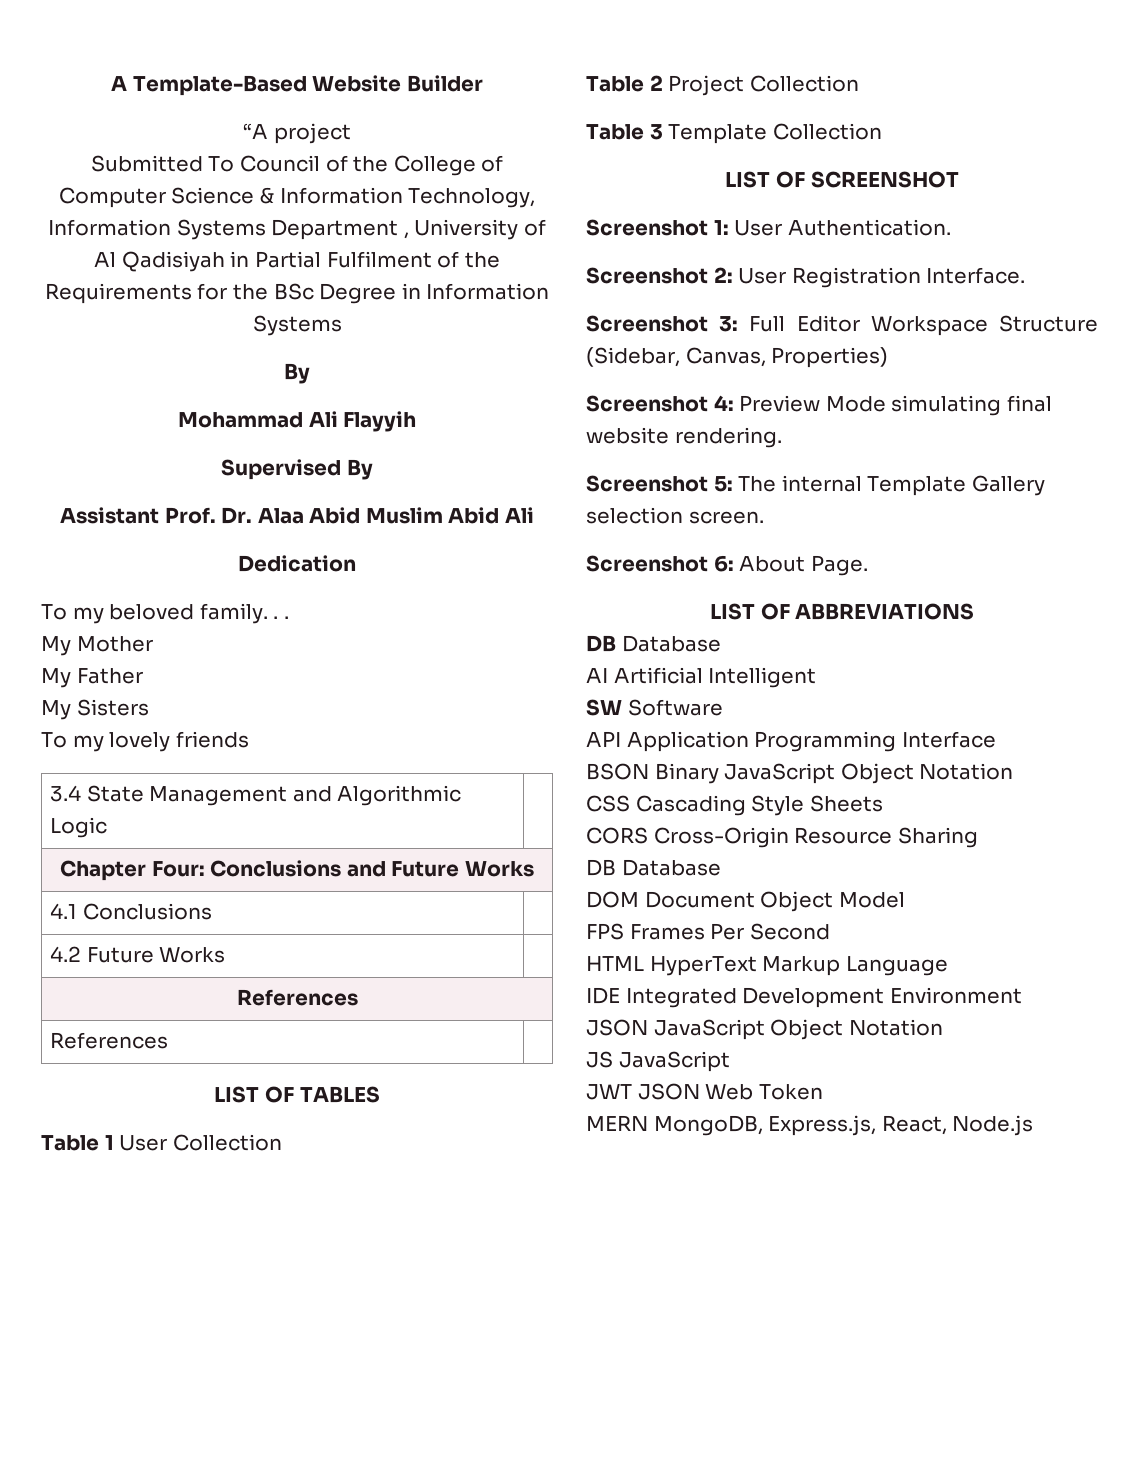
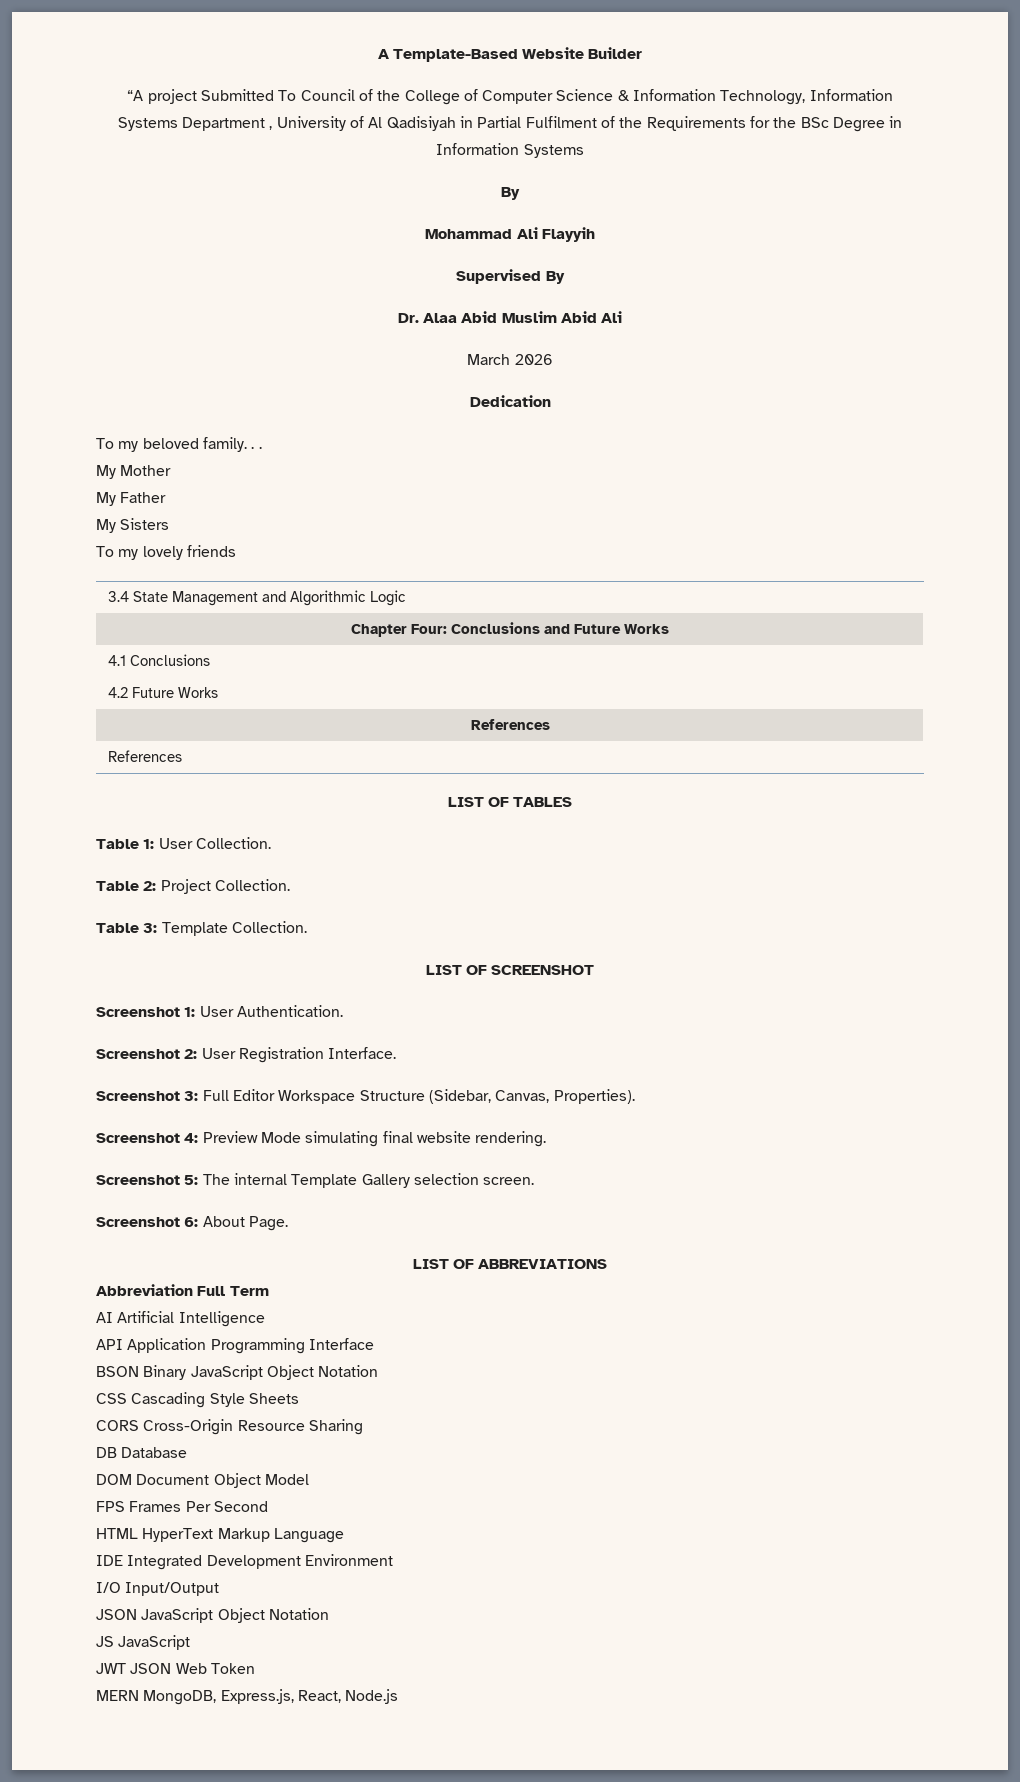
(351, 133) // -> (197, 96) none
[60,507,216,524] Assistant Prof. -> (565, 277) none
(534, 515) none -> [467,354,553,365] // March 2026
[104,1134,282,1151] [586,75,859,96] [586,123,882,144] 1 User Collection // Table 2 Project Collection // Table 3 Template Collection -> [143,837,271,849] [96,879,290,894] [96,921,307,936] 1: User Collection. // Table 2: Project Collection. // Table 3: Template Collection.
[771,347,889,368] Properties) -> [553,1089,635,1104] Properties).
[586,635,721,652] DB Database -> [96,1284,269,1296] Abbreviation Full Term
[708,667,817,688] [586,699,723,716] Intelligent // SW Software -> [178,1311,265,1327] Intelligence
(1022, 995) none -> [96,1582,220,1596] // I/O Input/Output

